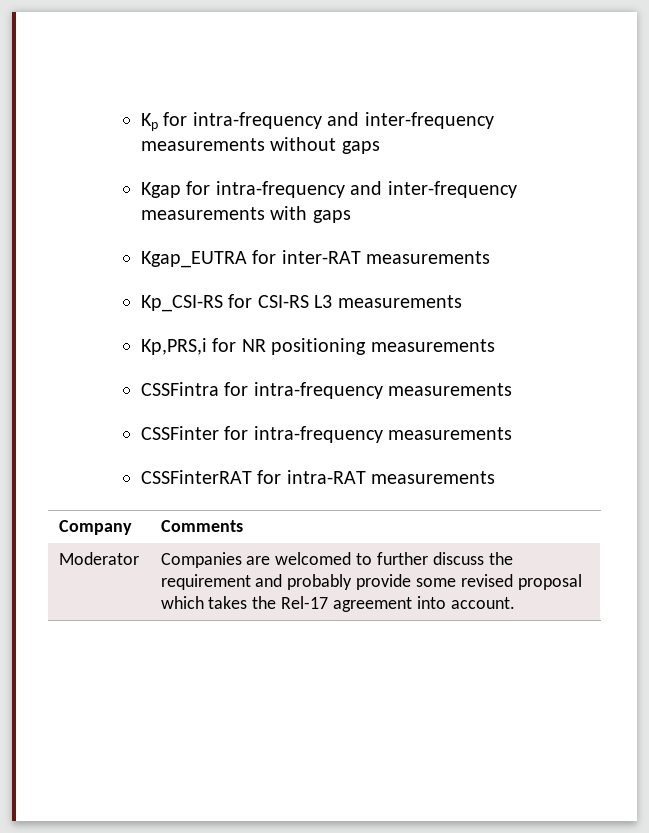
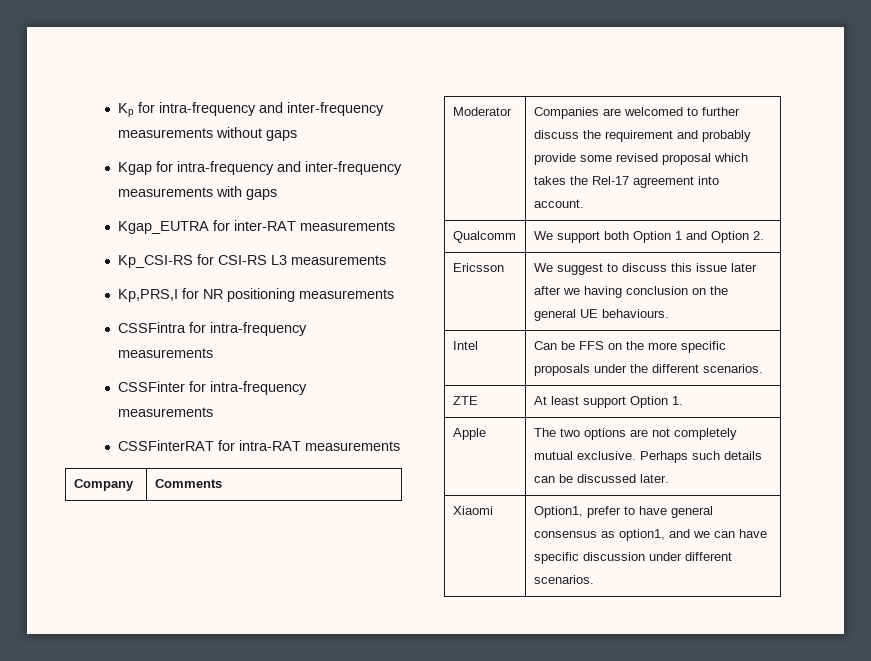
[141,338,208,355] Kp,PRS,i -> [117,289,178,302] Kp,PRS,I
(515, 603) none -> [452,231,516,243] [533,231,764,243] [452,263,504,272] [533,263,757,275] [533,286,728,298] [533,309,669,321] [452,341,478,350] [533,341,726,353] [533,364,763,376] [452,396,478,405] [533,396,683,408] [452,428,486,440] [533,428,737,440] [533,451,762,463] [533,474,669,483] [452,506,493,515] [533,506,713,518] [533,529,767,541] [533,552,732,564] [533,575,594,584] // Qualcomm | We support both Option 1 and Option 2. // Ericsson | We suggest to discuss this issue later after we having conclusion on the general UE behaviours. // Intel | Can be FFS on the more specific proposals under the different scenarios. // ZTE | At least support Option 1. // Apple | The two options are not completely mutual exclusive. Perhaps such details can be discussed later. // Xiaomi | Option1, prefer to have general consensus as option1, and we can have specific discussion under different scenarios.

